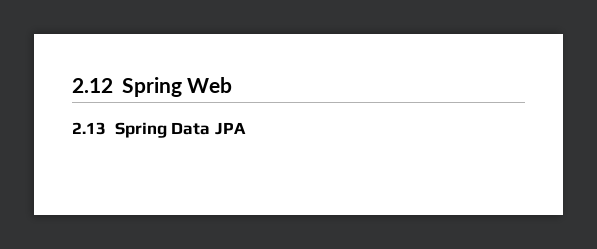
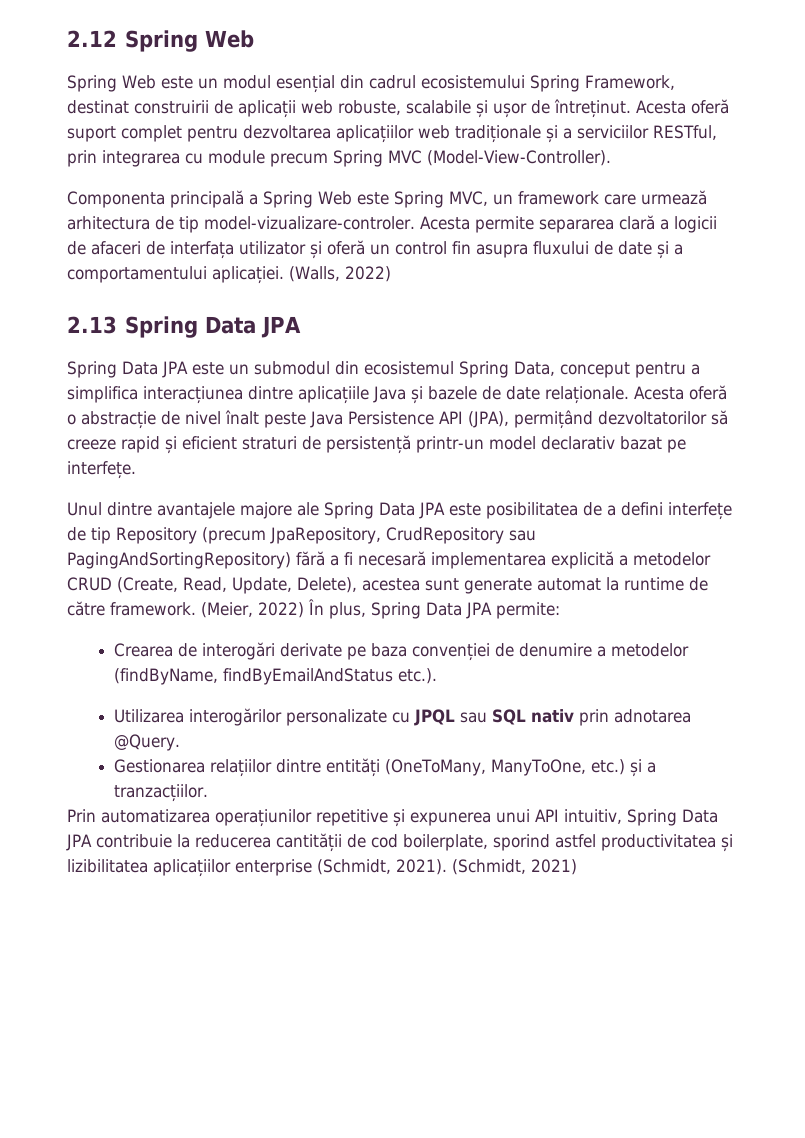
[72,122,246,138] 2.13 Spring Data JPA -> [67,75,675,93] [67,99,729,118] [67,125,717,143] [67,150,611,167] [67,190,707,208] [67,215,717,233] [67,240,683,259] [67,266,391,284] [67,316,302,338] [67,361,700,378] [67,385,727,404] [67,410,728,429] [67,435,686,454] [67,461,136,479] [67,502,732,520] [67,527,536,544] [67,551,711,569] [67,577,708,594] [67,599,560,619] [114,642,690,661] [114,668,438,685] [114,708,692,726] [114,734,181,751] [114,758,657,777] [114,784,209,802] [67,809,718,827] [66,833,733,852] [67,859,577,877] Spring Web este un modul esențial din cadrul ecosistemului Spring Framework, destinat construirii de aplicații web robuste, scalabile și ușor de întreținut. Acesta oferă suport complet pentru dezvoltarea aplicațiilor web tradiționale și a serviciilor RESTful, prin integrarea cu module precum Spring MVC (Model-View-Controller). // Componenta principală a Spring Web este Spring MVC, un framework care urmează arhitectura de tip model-vizualizare-controler. Acesta permite separarea clară a logicii de afaceri de interfața utilizator și oferă un control fin asupra fluxului de date și a comportamentului aplicației. (Walls, 2022) // 2.13 Spring Data JPA // Spring Data JPA este un submodul din ecosistemul Spring Data, conceput pentru a simplifica interacțiunea dintre aplicațiile Java și bazele de date relaționale. Acesta oferă o abstracție de nivel înalt peste Java Persistence API (JPA), permițând dezvoltatorilor să creeze rapid și eficient straturi de persistență printr-un model declarativ bazat pe interfețe. // Unul dintre avantajele majore ale Spring Data JPA este posibilitatea de a defini interfețe de tip Repository (precum JpaRepository, CrudRepository sau PagingAndSortingRepository) fără a fi necesară implementarea explicită a metodelor CRUD (Create, Read, Update, Delete), acestea sunt generate automat la runtime de către framework. (Meier, 2022) În plus, Spring Data JPA permite: // Crearea de interogări derivate pe baza convenției de denumire a metodelor (findByName, findByEmailAndStatus etc.). // Utilizarea interogărilor personalizate cu JPQL sau SQL nativ prin adnotarea @Query. // Gestionarea relațiilor dintre entități (OneToMany, ManyToOne, etc.) și a tranzacțiilor. // Prin automatizarea operațiunilor repetitive și expunerea unui API intuitiv, Spring Data JPA contribuie la reducerea cantității de cod boilerplate, sporind astfel productivitatea și lizibilitatea aplicațiilor enterprise (Schmidt, 2021). (Schmidt, 2021)

